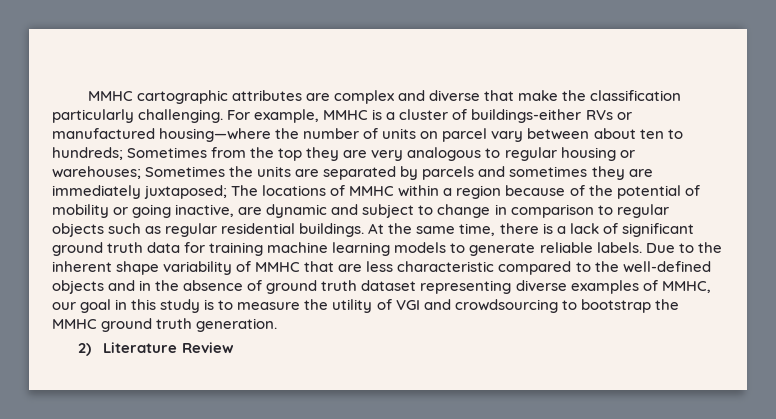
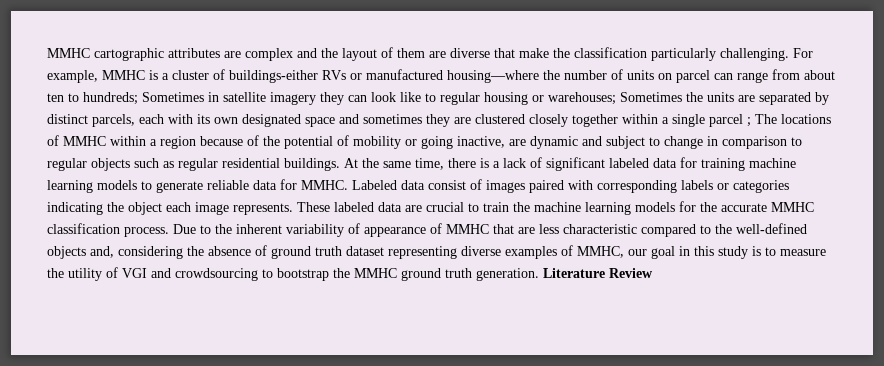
(426, 95) none -> [321,47,446,61] the layout of them are
[491,128,590,142] vary between -> [714,69,800,83] can range from
[211,147,482,161] from the top they are very analogous -> [208,92,421,105] in satellite imagery they can look like
[422,166,653,180] [52,185,228,199] parcels and sometimes they are immediately juxtaposed; -> [47,114,751,127] distinct parcels, each with its own designated space and sometimes they are clustered closely together within a single parcel ;
[52,242,144,256] ground truth -> [609,158,649,168] labeled
[596,242,642,253] labels. -> [253,179,789,193] [47,201,814,215] [47,223,169,237] data for MMHC. Labeled data consist of images paired with corresponding labels or categories indicating the object each image represents. These labeled data are crucial to train the machine learning models for the accurate MMHC classification process.
[116,261,160,275] shape -> (282, 229) none
(252, 266) none -> [364,223,442,237] appearance of
[108,280,152,291] and in -> [90,246,183,259] and, considering
[77,343,91,356] // 2) -> (539, 274) none

